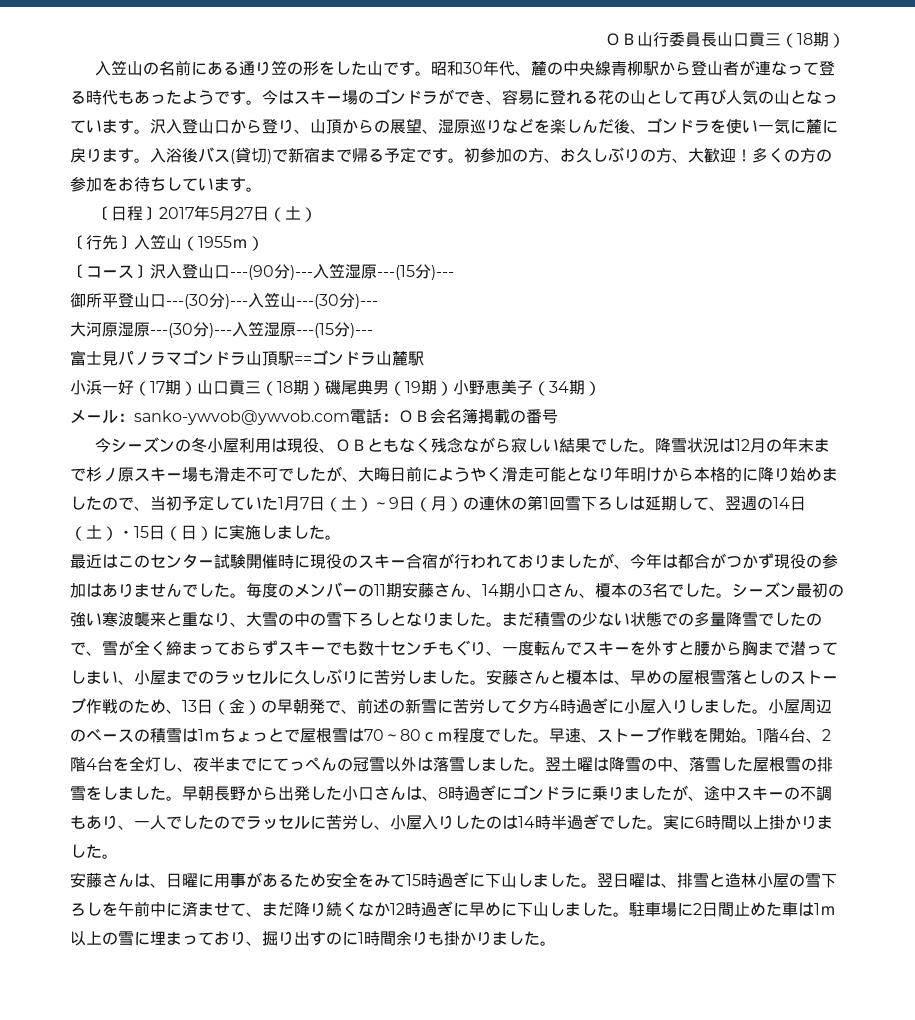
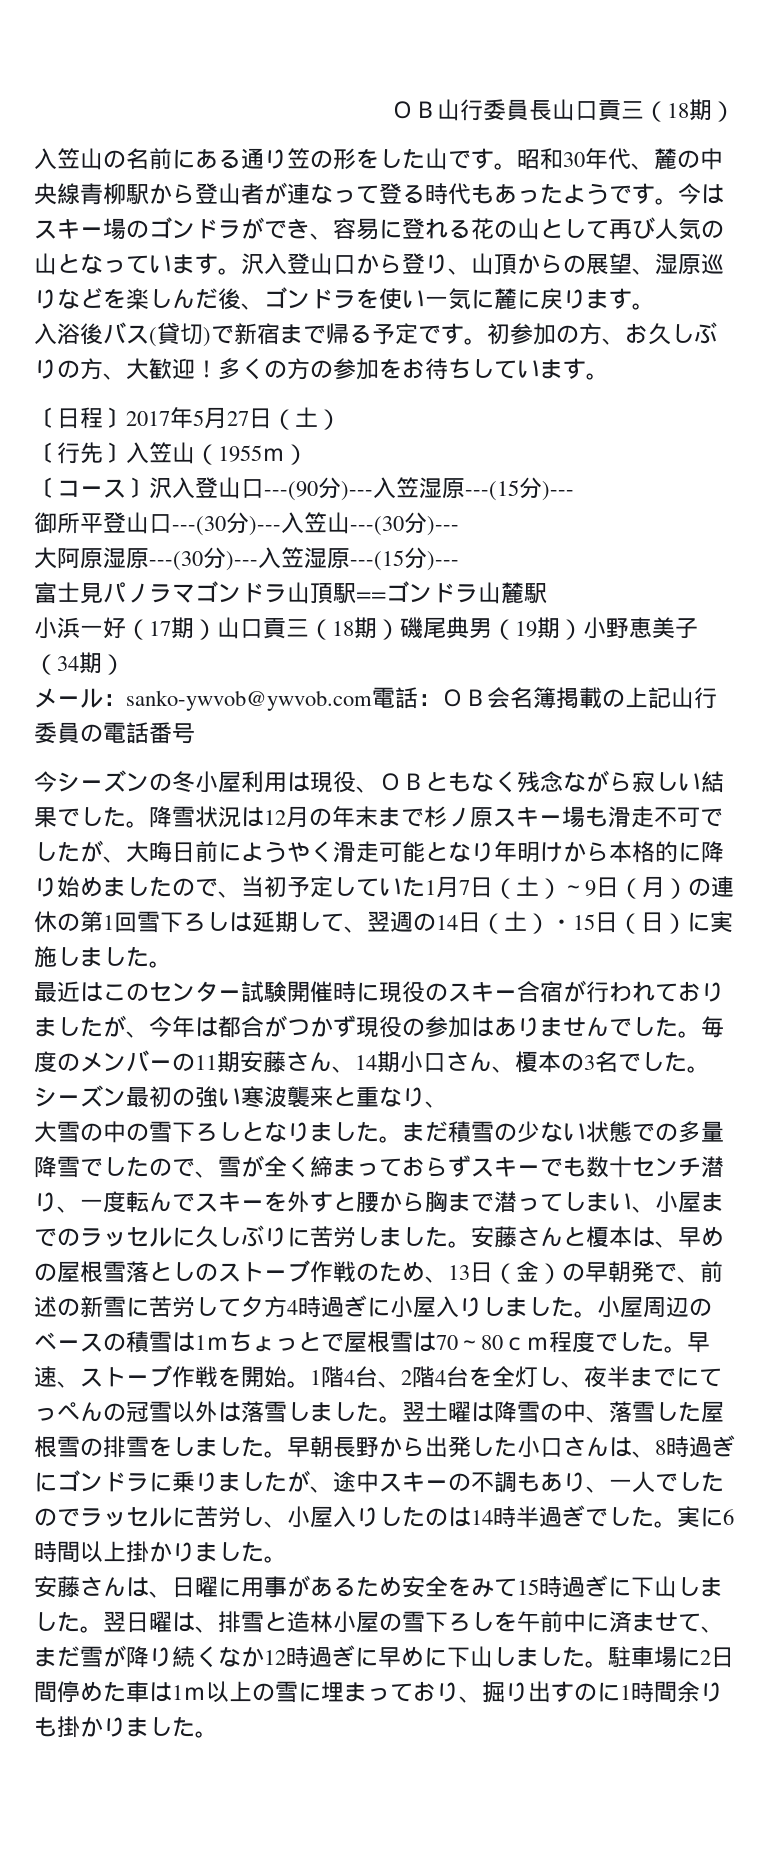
(150, 160) none -> (655, 306) //
[86,322,102,337] 河 -> [57,548,80,569] 阿
(526, 416) none -> [625,687,717,709] [34,722,149,744] 上記山行委員の電話
(246, 624) none -> (448, 1104) //
[438,640,470,656] もぐ -> [701,1156,724,1178] 潜
(294, 909) none -> [80,1645,126,1668] 雪が
[734,902,750,916] 止 -> [57,1681,80,1703] 停

